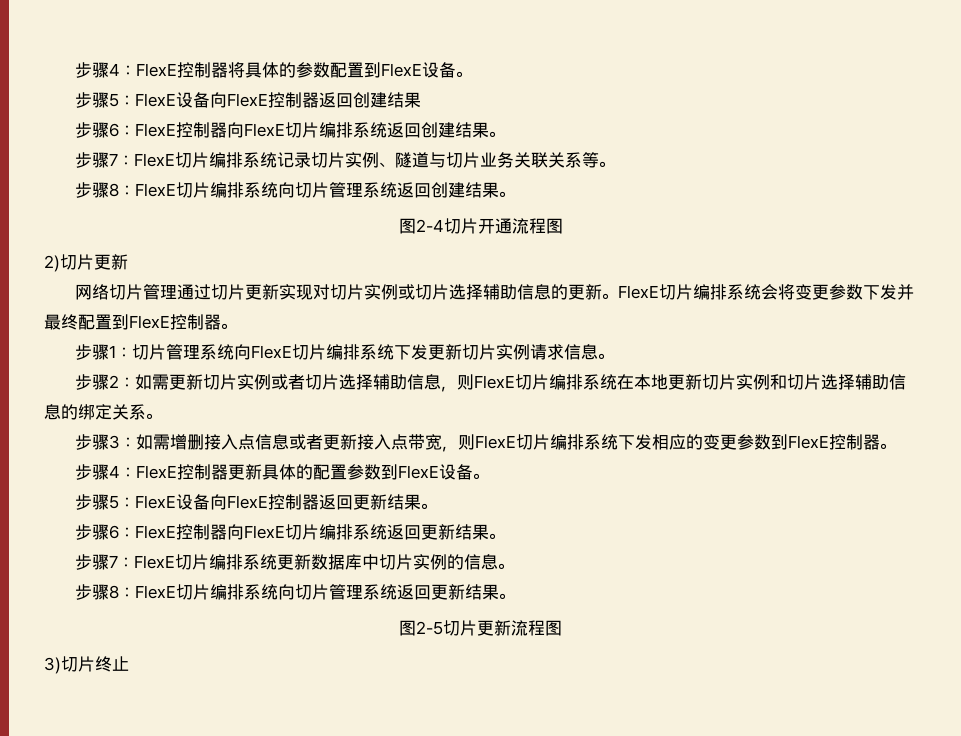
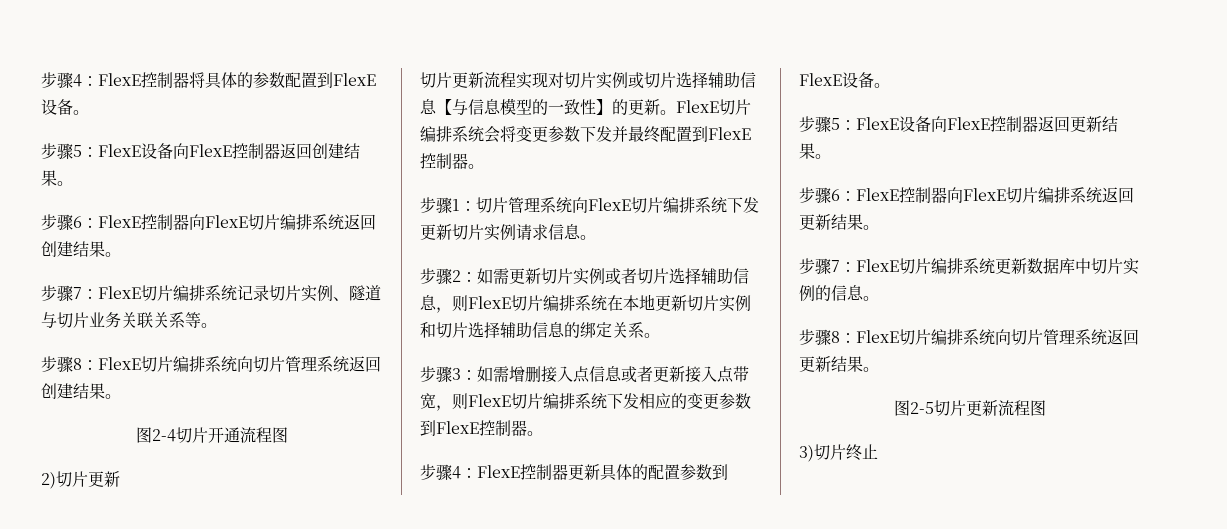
(422, 100) none -> [57,181,73,186] 。
[75,284,280,300] 网络切片管理通过切片更新 -> [420,72,516,88] 切片更新流程
(552, 292) none -> [436,98,612,115] 【与信息模型的一致性】

